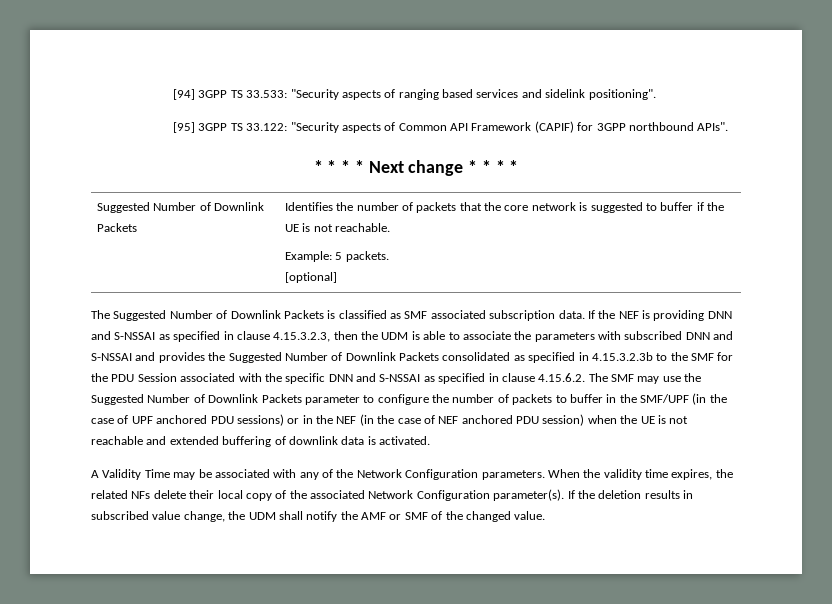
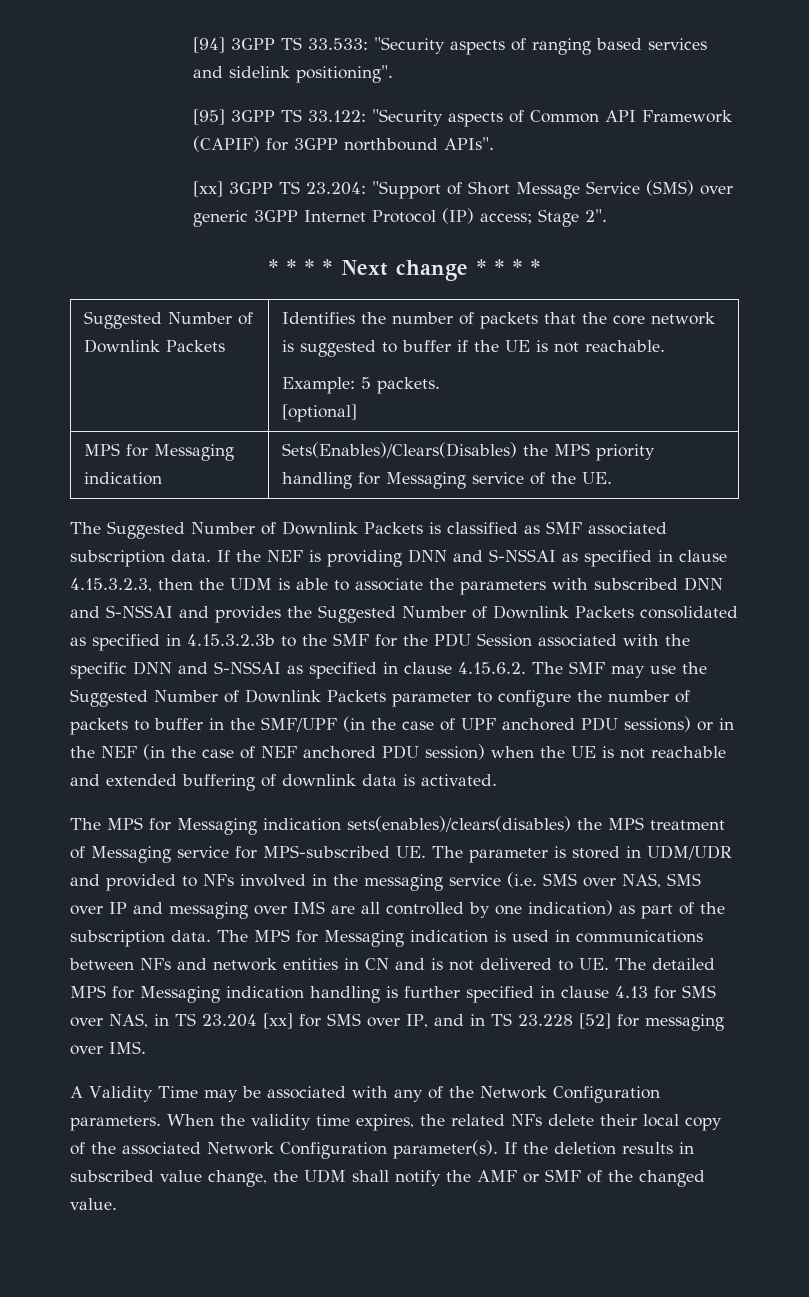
(729, 126) none -> [192,180,733,199] [192,208,607,227] // [xx] 3GPP TS 23.204: "Support of Short Message Service (SMS) over generic 3GPP Internet Protocol (IP) access; Stage 2".
(337, 277) none -> [83,443,234,461] [83,472,162,485] [281,442,655,461] [281,472,612,489] // MPS for Messaging indication | Sets(Enables)/Clears(Disables) the MPS priority handling for Messaging service of the UE.
(430, 440) none -> [70,816,725,835] [70,845,732,863] [70,872,701,891] [70,900,725,919] [70,929,703,947] [69,958,715,971] [70,985,716,1003] [70,1013,724,1031] [70,1041,146,1055] // The MPS for Messaging indication sets(enables)/clears(disables) the MPS treatment of Messaging service for MPS-subscribed UE. The parameter is stored in UDM/UDR and provided to NFs involved in the messaging service (i.e. SMS over NAS, SMS over IP and messaging over IMS are all controlled by one indication) as part of the subscription data. The MPS for Messaging indication is used in communications between NFs and network entities in CN and is not delivered to UE. The detailed MPS for Messaging indication handling is further specified in clause 4.13 for SMS over NAS, in TS 23.204 [xx] for SMS over IP, and in TS 23.228 [52] for messaging over IMS.

